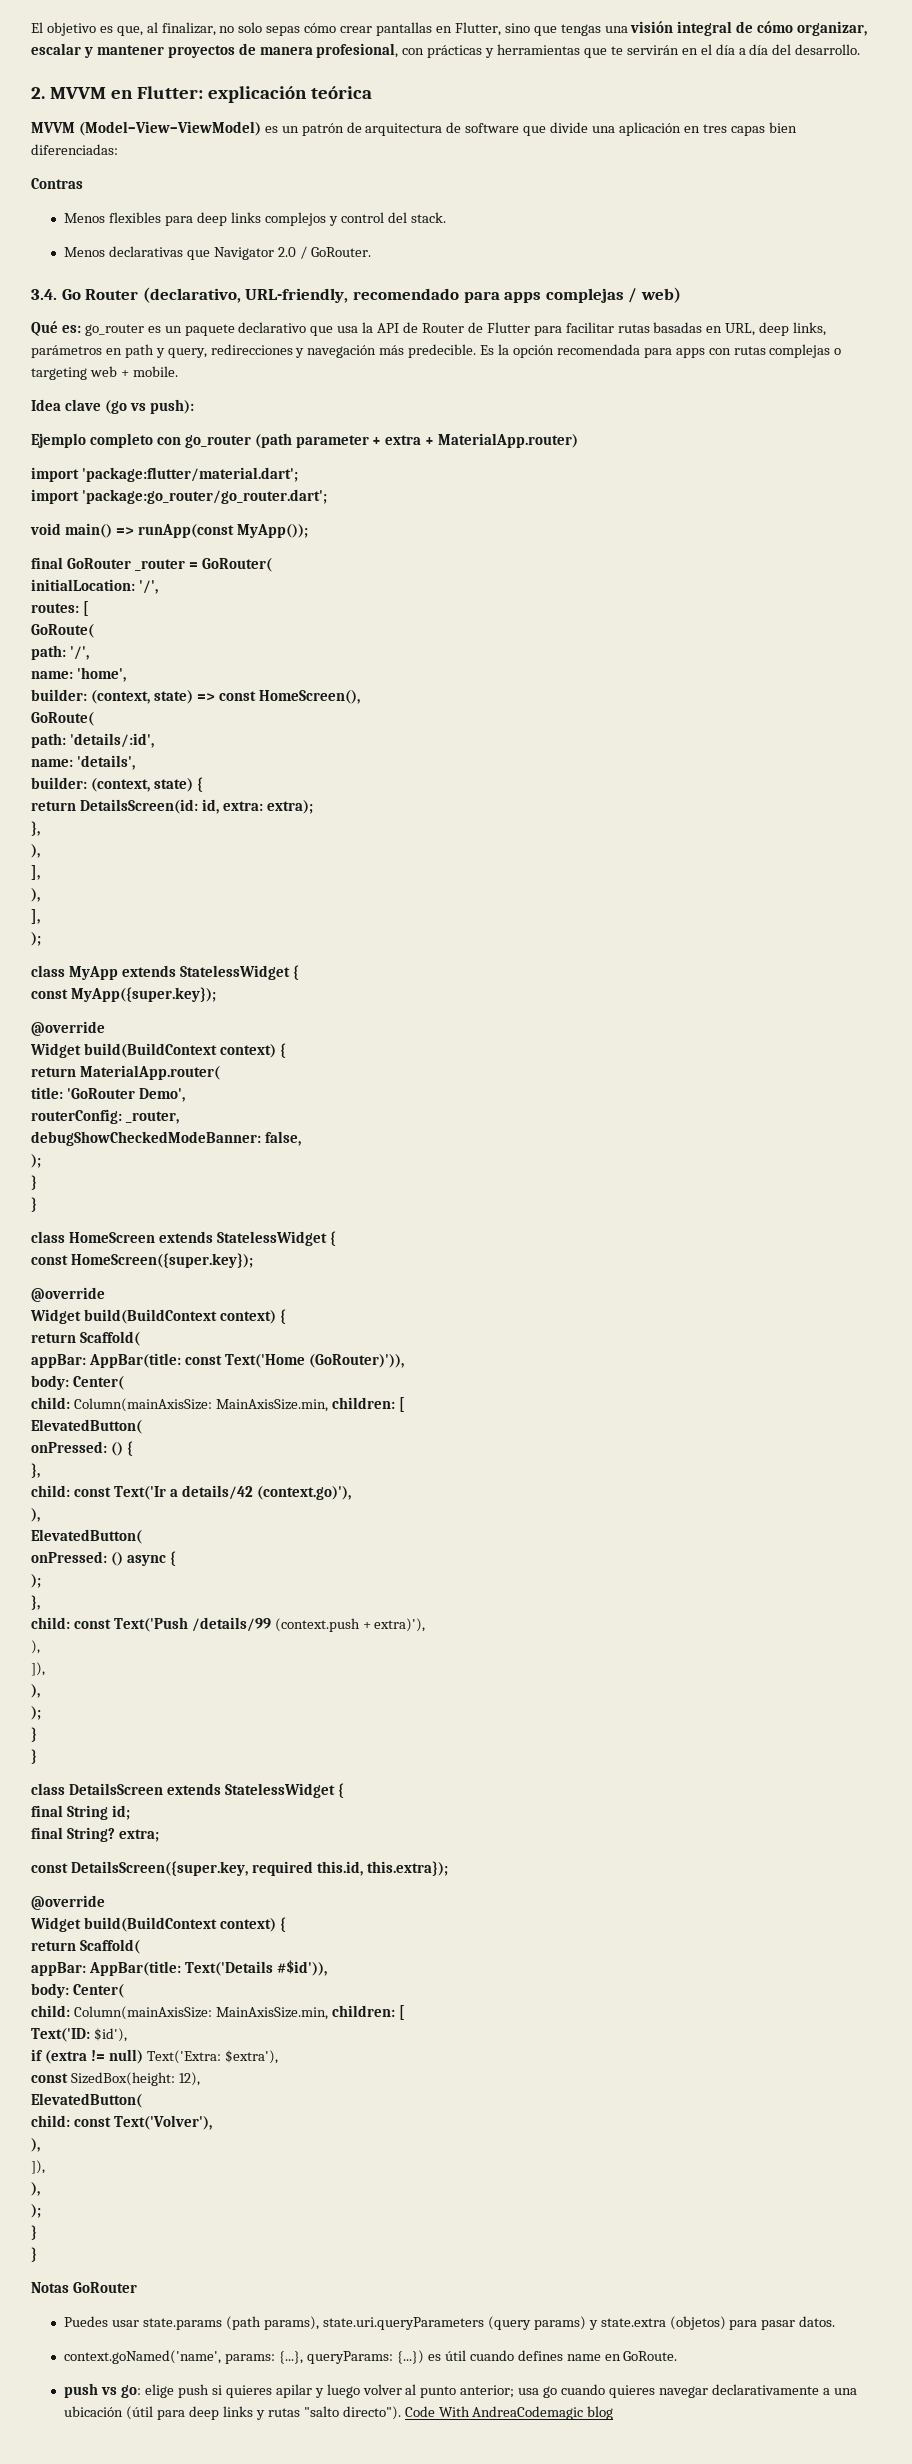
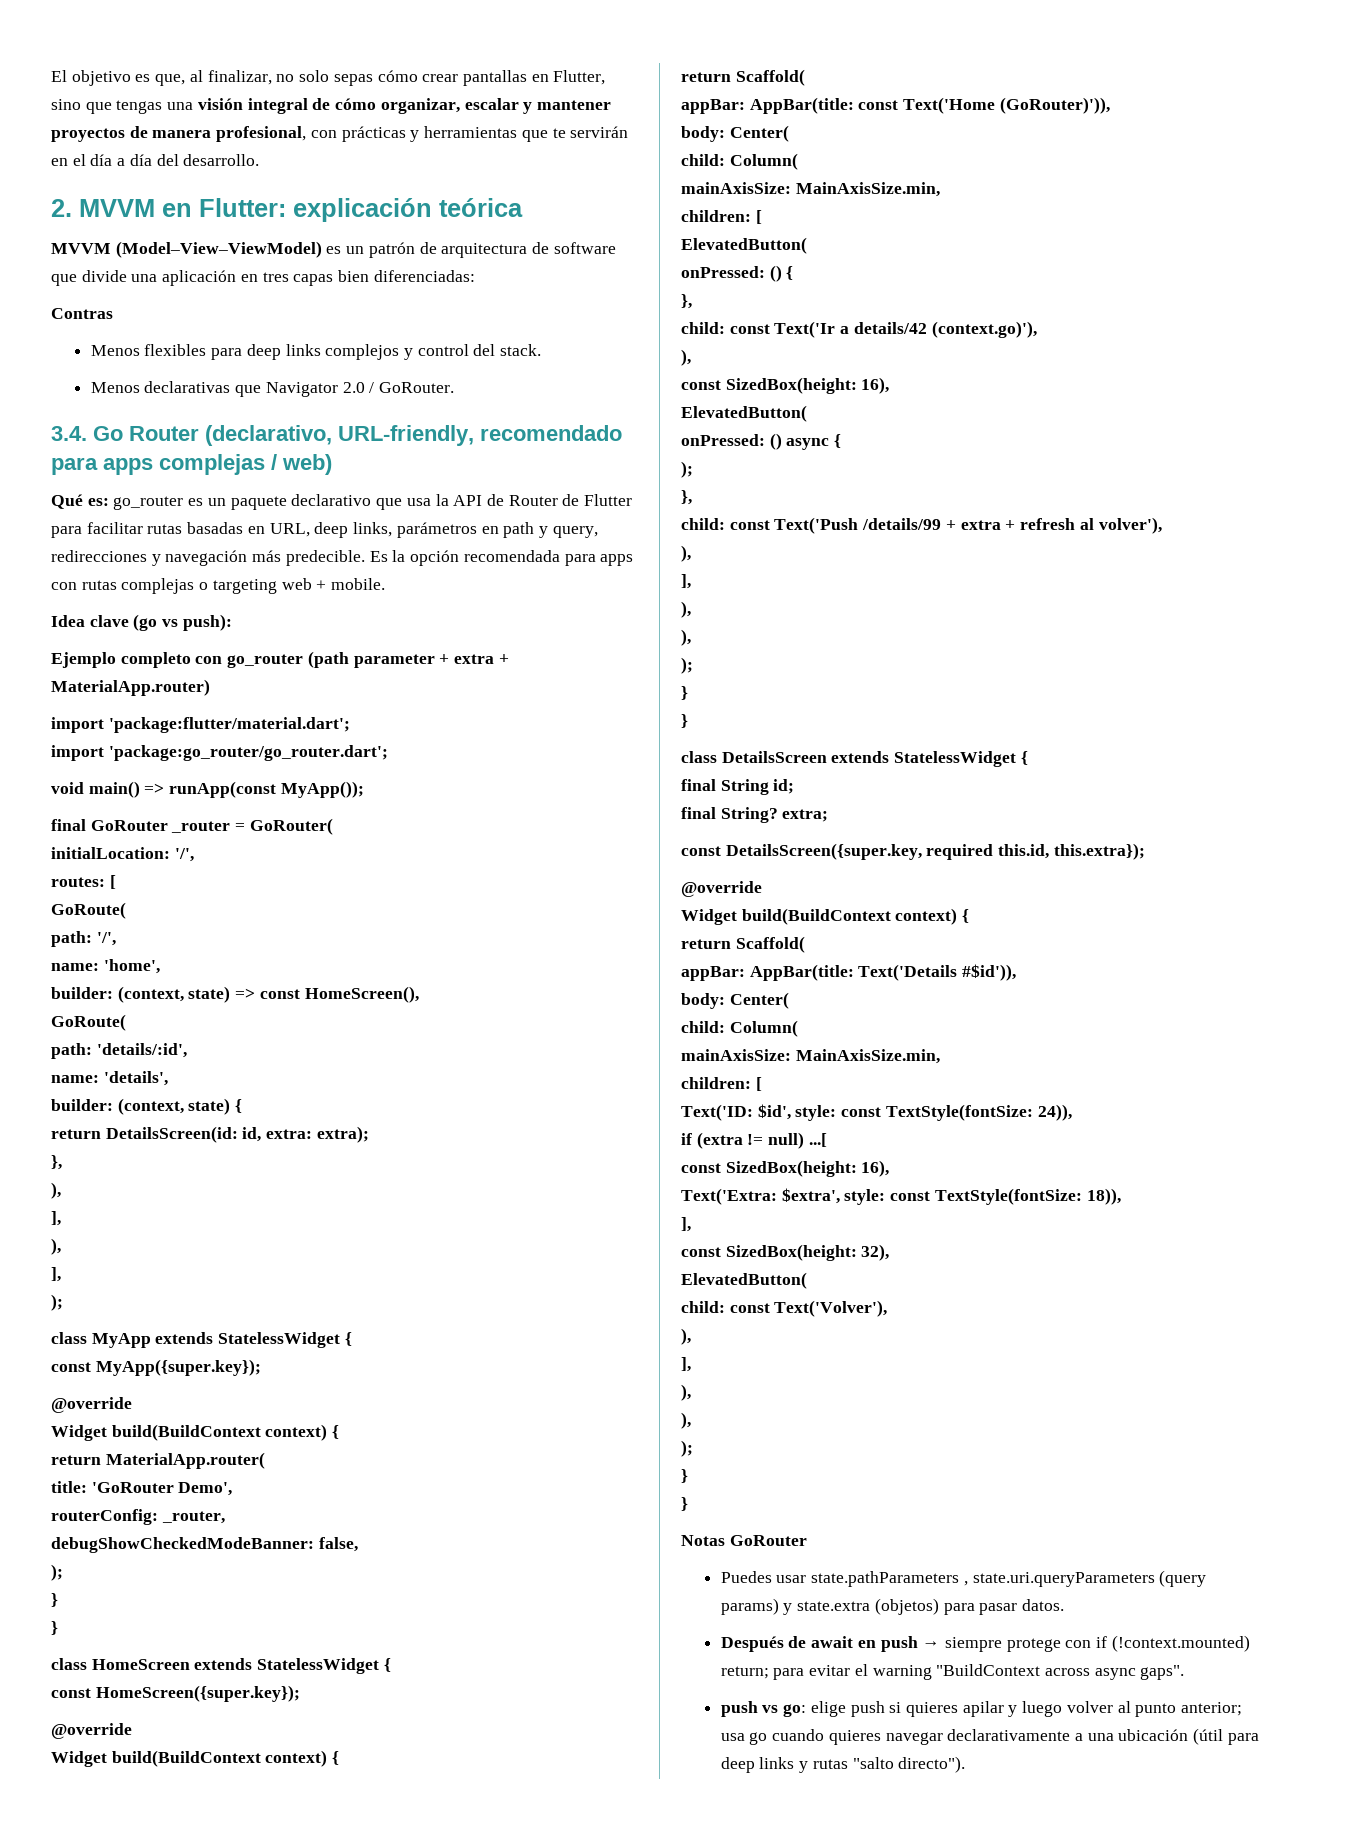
[73,1398,328,1412] Column(mainAxisSize: MainAxisSize.min, -> [729,153,798,170] [681,182,940,197] Column( // mainAxisSize: MainAxisSize.min, //
(40, 1515) none -> [681,377,890,394] // const SizedBox(height: 16),
[274,1618,426,1632] [31,1640,40,1654] [31,1662,45,1676] (context.push + extra)'), // ), // ]), -> [945,517,1162,534] [681,545,691,562] [681,574,691,589] [681,601,691,618] + extra + refresh al volver'), // ), // ], // ),
[73,2006,328,2020] Column(mainAxisSize: MainAxisSize.min, -> [729,1020,798,1037] [681,1049,940,1064] Column( // mainAxisSize: MainAxisSize.min, //
[93,2028,127,2042] $id'), -> [757,1104,1072,1121] $id', style: const TextStyle(fontSize: 24)),
[146,2050,278,2064] [31,2072,200,2086] Text('Extra: $extra'), // const SizedBox(height: 12), -> [808,1133,827,1147] [681,1160,890,1177] [681,1188,1121,1205] [681,1217,691,1232] [681,1244,890,1261] ...[ // const SizedBox(height: 16), // Text('Extra: $extra', style: const TextStyle(fontSize: 18)), // ], // const SizedBox(height: 32),
[31,2160,45,2174] ]), -> [681,1357,691,1372] [681,1384,691,1401] ], // ),
[143,2316,320,2330] state.params (path params), -> [811,1571,968,1587] state.pathParameters ,
[64,2350,678,2364] context.goNamed('name', params: {...}, queryParams: {...}) es útil cuando defines name en GoRoute. -> [720,1635,1250,1652] [720,1664,1185,1680] Después de await en push → siempre protege con if (!context.mounted) return; para evitar el warning "BuildContext across async gaps".
[404,2406,614,2420] Code With AndreaCodemagic blog -> (966, 1764) none

